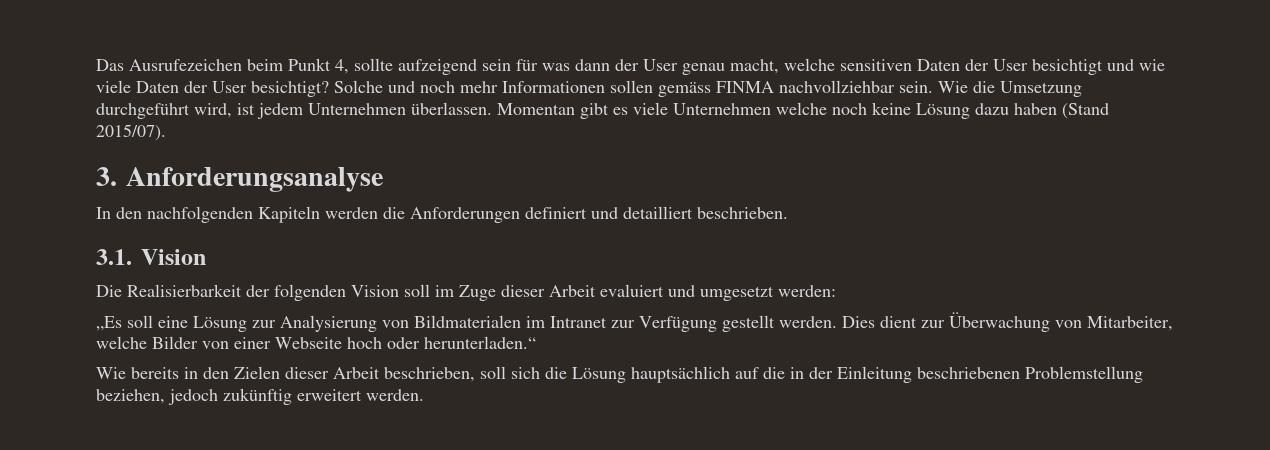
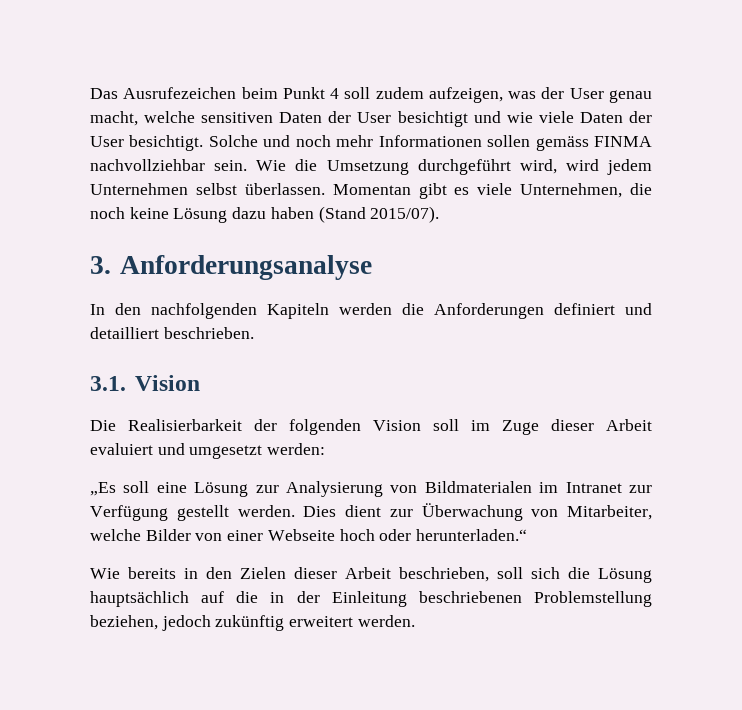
[335,58,610,75] 4, sollte aufzeigend sein für was dann -> [330,87,537,103] 4 soll zudem aufzeigen, was
[251,81,329,97] besichtigt? -> [129,135,204,151] besichtigt.
[237,103,255,115] ist -> [565,159,599,171] wird
(406, 109) none -> [195,183,237,195] selbst
[673,102,827,115] Unternehmen welche -> [520,183,652,198] Unternehmen, die

